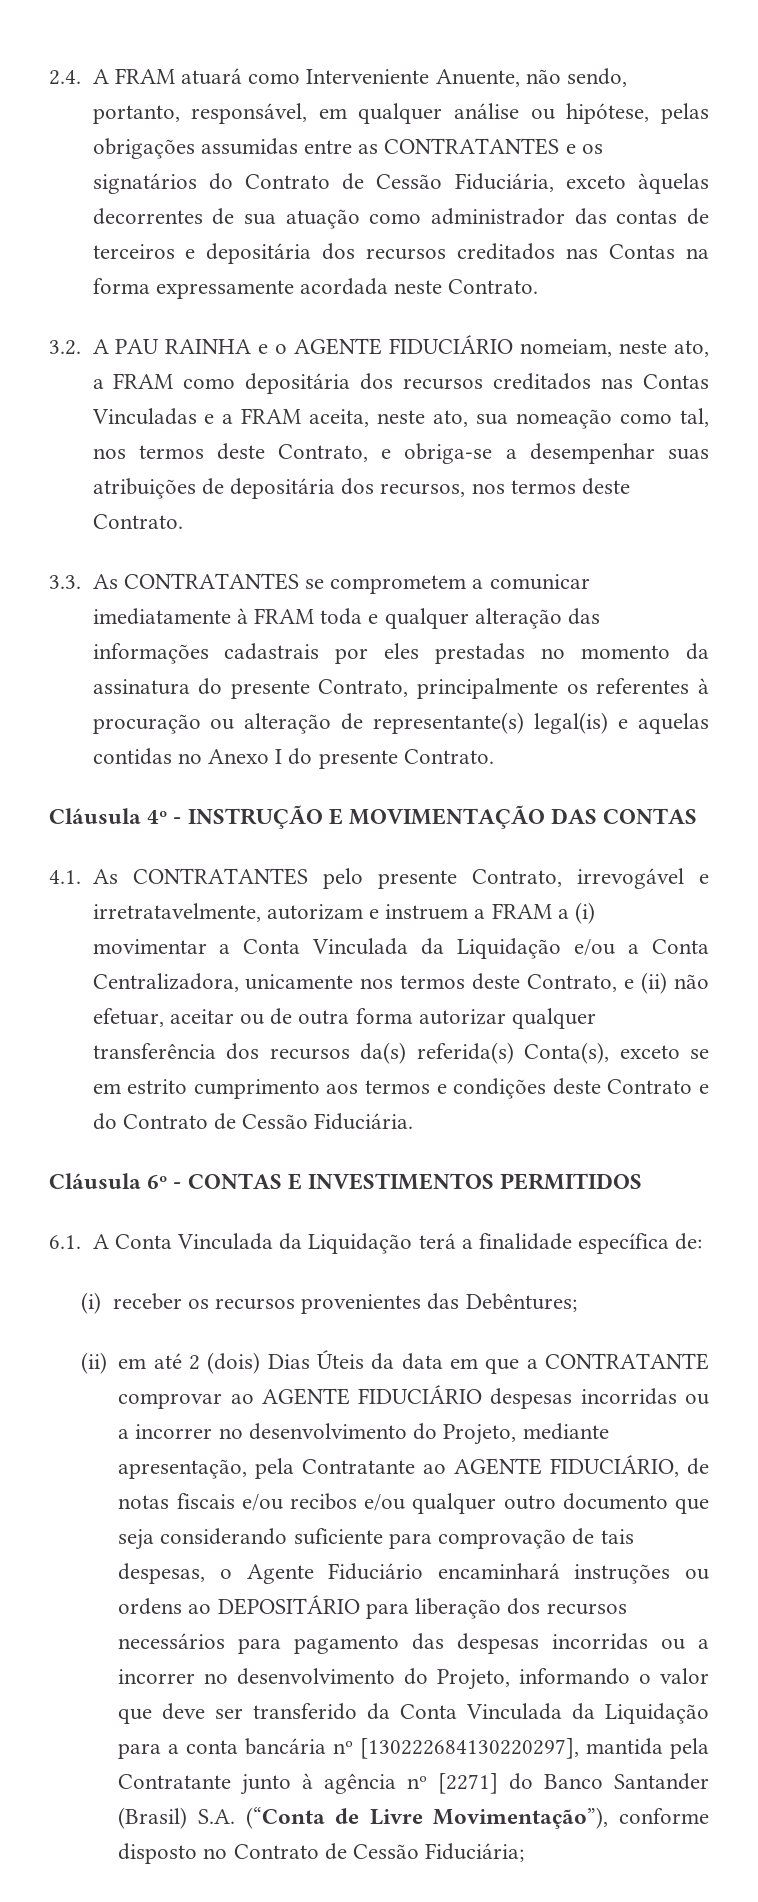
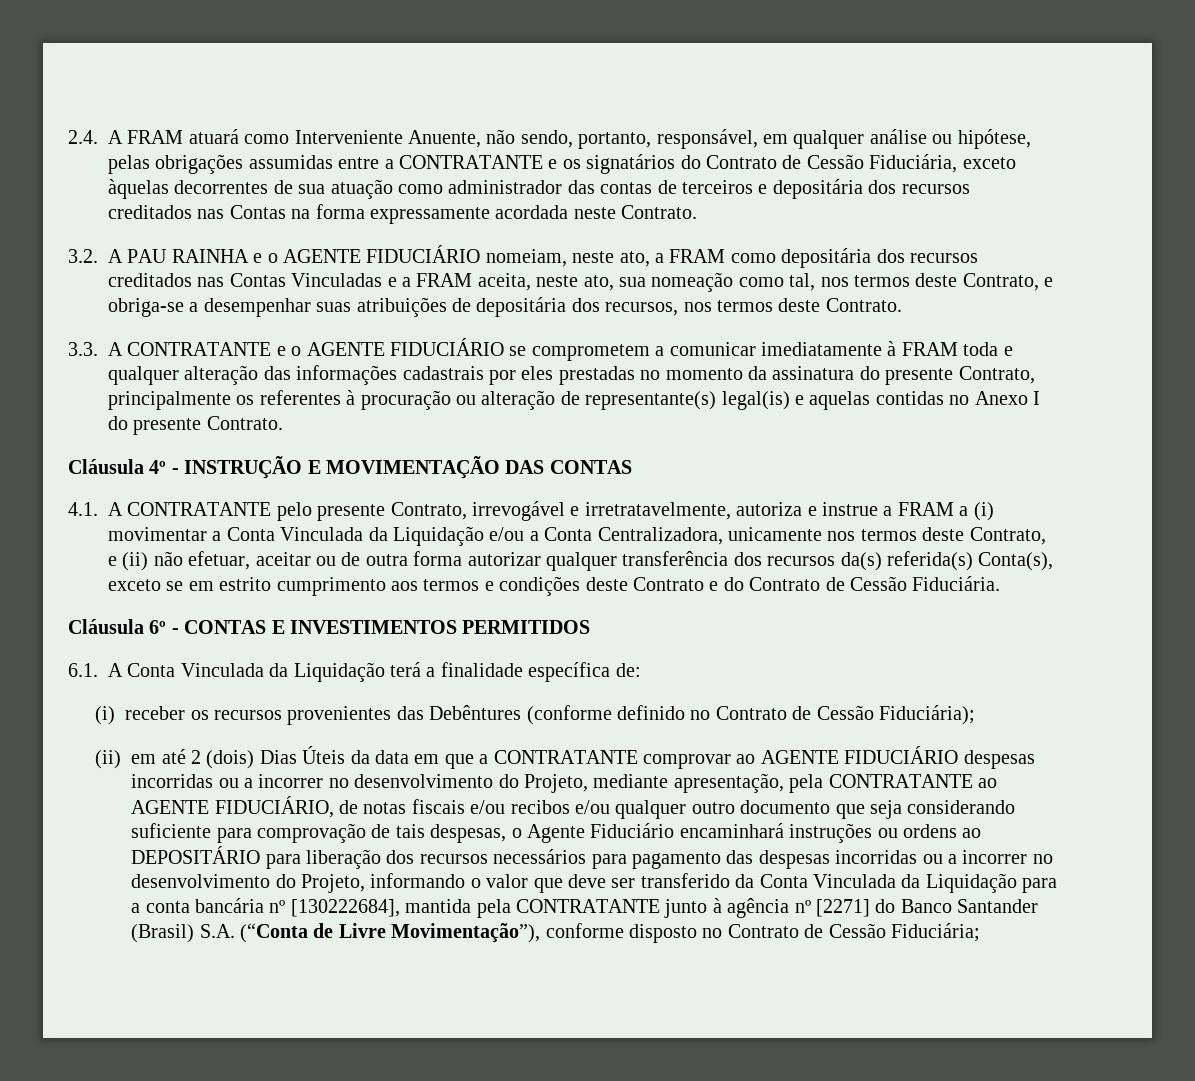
[358,138,560,155] as CONTRATANTES -> [384,155,543,169] a CONTRATANTE
[92,573,299,590] As CONTRATANTES -> [108,338,504,356] A CONTRATANTE e o AGENTE FIDUCIÁRIO
[92,868,308,885] As CONTRATANTES -> [108,502,272,516] A CONTRATANTE
[266,904,469,920] autorizam e instruem -> [736,502,878,516] autoriza e instrue
[465,1293,577,1312] Debêntures; -> [429,705,975,725] Debêntures (conforme definido no Contrato de Cessão Fiduciária);
[302,1459,416,1474] Contratante -> [828,774,973,788] CONTRATANTE
[360,1738,580,1759] [130222684130220297], -> [290,899,400,917] [130222684],
[118,1774,232,1789] Contratante -> [515,899,660,913] CONTRATANTE

